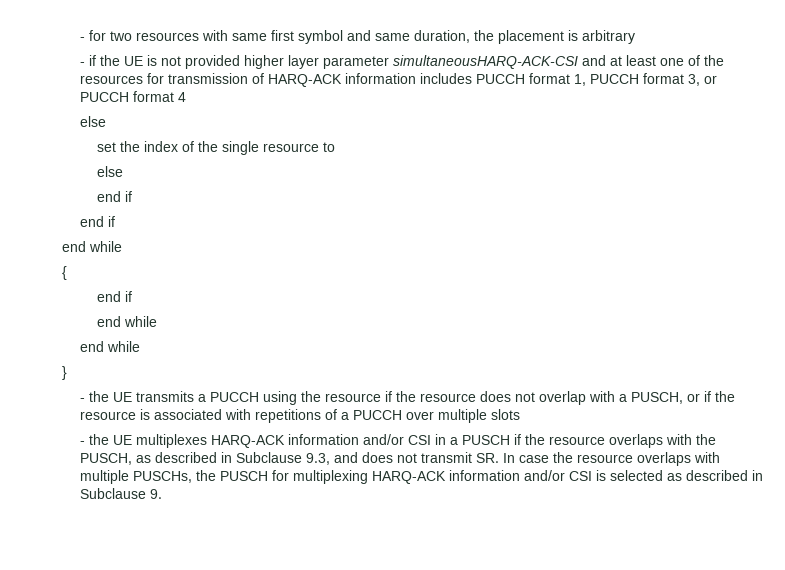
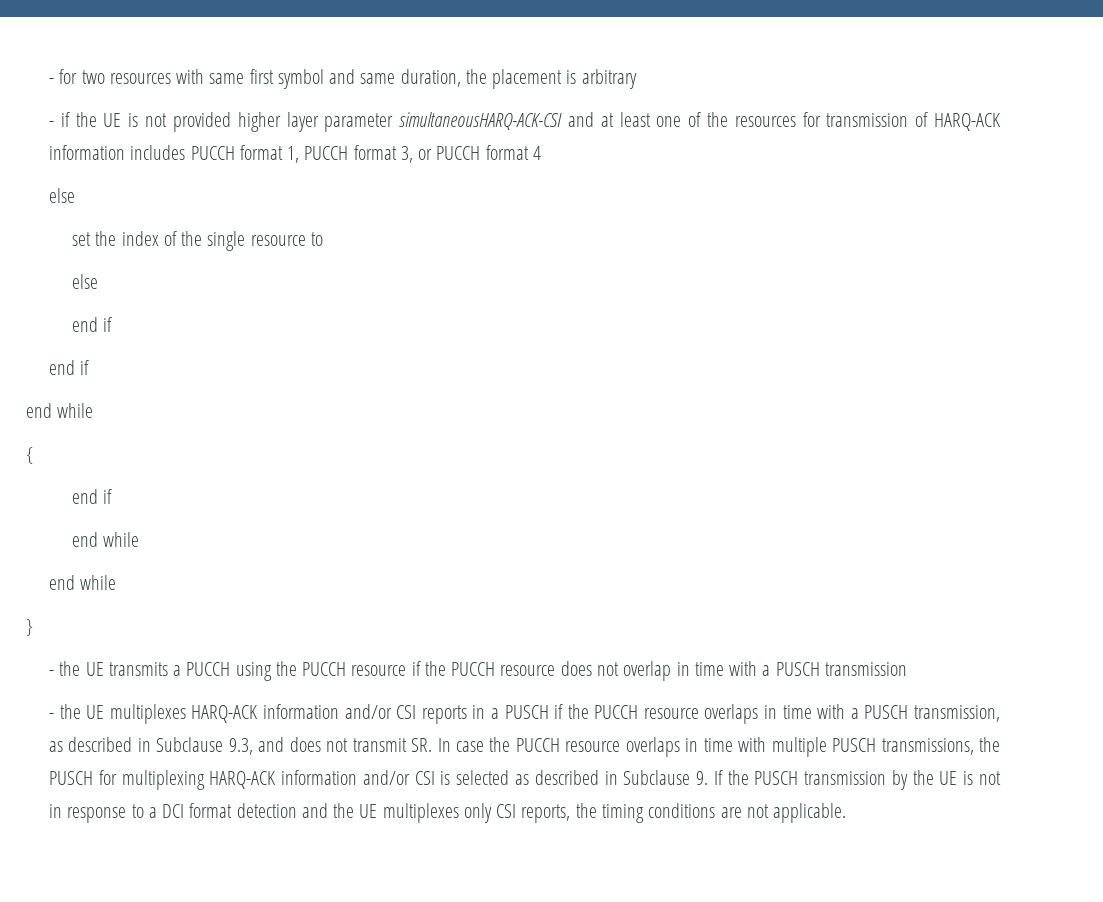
(321, 396) none -> [302,662,347,676] PUCCH
(416, 396) none -> [451,662,496,676] PUCCH
[588,391,735,404] [79,409,520,423] with a PUSCH, or if the resource is associated with repetitions of a PUCCH over multiple slots -> [676,661,907,676] in time with a PUSCH transmission
(431, 440) none -> [421,705,467,724] reports
[548,434,716,448] [79,453,132,465] resource overlaps with the PUSCH, -> [594,704,1000,724] PUCCH resource overlaps in time with a PUSCH transmission,
[576,452,720,466] [79,470,192,484] resource overlaps with multiple PUSCHs, -> [515,737,974,757] PUCCH resource overlaps in time with multiple PUSCH transmissions,
(162, 494) none -> [713,770,1002,790] [49,803,847,823] If the PUSCH transmission by the UE is not in response to a DCI format detection and the UE multiplexes only CSI reports, the timing conditions are not applicable.

